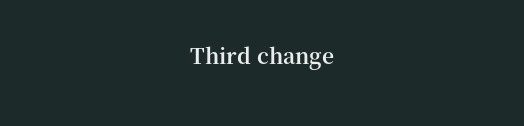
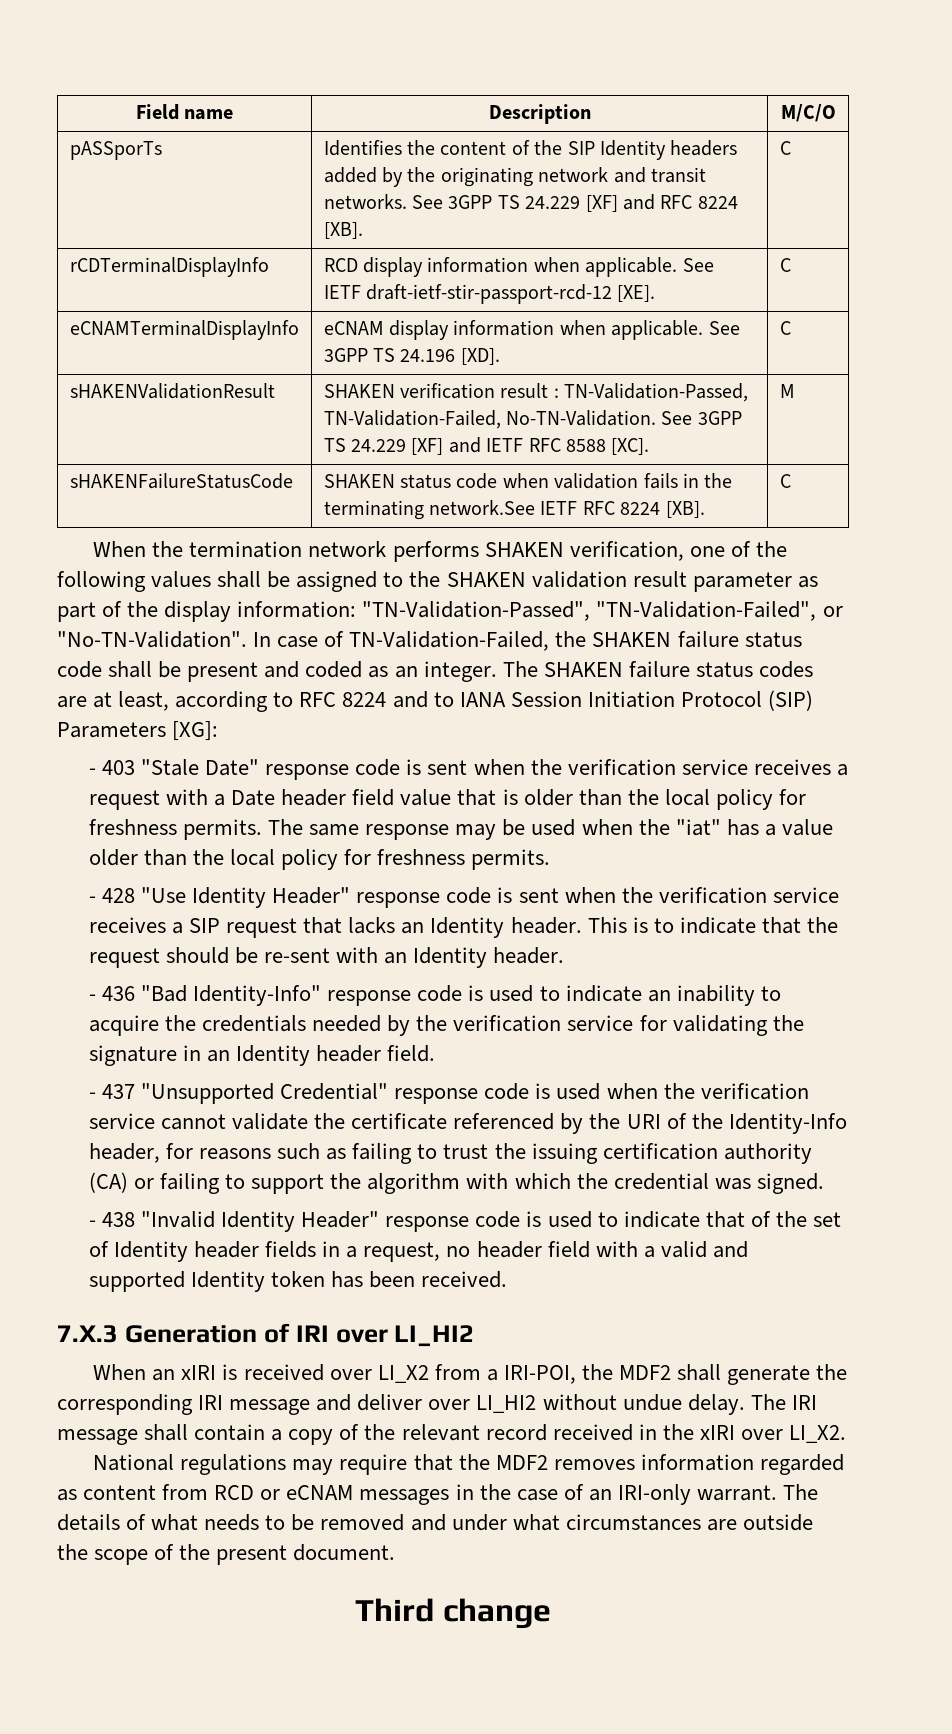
(190, 55) none -> [135,104,234,120] [488,104,591,124] [780,104,836,122] [69,141,162,160] [323,140,738,160] [323,167,706,187] [323,194,738,212] [323,222,363,239] [779,141,791,155] [69,257,269,277] [323,257,714,277] [323,284,656,304] [779,258,791,272] [69,320,299,340] [323,320,740,340] [323,348,500,365] [779,321,791,335] [69,383,275,399] [323,383,749,402] [323,410,742,429] [323,437,650,455] [779,384,795,398] [69,473,293,489] [323,473,733,489] [323,500,705,520] [779,474,791,488] [93,541,787,562] [57,571,818,592] [57,601,843,622] [57,631,802,651] [57,661,813,682] [57,690,813,712] [57,721,219,741] [88,759,848,780] [88,789,806,810] [88,819,833,840] [88,849,551,870] [88,887,839,908] [88,917,838,938] [88,947,565,968] [88,985,781,1006] [88,1015,804,1036] [88,1045,436,1066] [88,1083,809,1104] [88,1113,847,1134] [88,1143,812,1164] [88,1172,824,1194] [88,1211,841,1232] [88,1241,748,1262] [88,1271,508,1292] [57,1323,475,1347] [93,1364,848,1385] [57,1394,817,1415] [57,1424,847,1445] [93,1454,844,1475] [57,1484,819,1505] [57,1514,813,1531] [57,1544,396,1565] Field name | Description | M/C/O // pASSporTs | Identifies the content of the SIP Identity headers added by the originating network and transit networks. See 3GPP TS 24.229 [XF] and RFC 8224 [XB]. | C // rCDTerminalDisplayInfo | RCD display information when applicable. See IETF draft-ietf-stir-passport-rcd-12 [XE]. | C // eCNAMTerminalDisplayInfo | eCNAM display information when applicable. See 3GPP TS 24.196 [XD]. | C // sHAKENValidationResult | SHAKEN verification result : TN-Validation-Passed, TN-Validation-Failed, No-TN-Validation. See 3GPP TS 24.229 [XF] and IETF RFC 8588 [XC]. | M // sHAKENFailureStatusCode | SHAKEN status code when validation fails in the terminating network.See IETF RFC 8224 [XB]. | C // When the termination network performs SHAKEN verification, one of the following values shall be assigned to the SHAKEN validation result parameter as part of the display information: "TN-Validation-Passed", "TN-Validation-Failed", or "No-TN-Validation". In case of TN-Validation-Failed, the SHAKEN failure status code shall be present and coded as an integer. The SHAKEN failure status codes are at least, according to RFC 8224 and to IANA Session Initiation Protocol (SIP) Parameters [XG]: // - 403 "Stale Date" response code is sent when the verification service receives a request with a Date header field value that is older than the local policy for freshness permits. The same response may be used when the "iat" has a value older than the local policy for freshness permits. // - 428 "Use Identity Header" response code is sent when the verification service receives a SIP request that lacks an Identity header. This is to indicate that the request should be re-sent with an Identity header. // - 436 "Bad Identity-Info" response code is used to indicate an inability to acquire the credentials needed by the verification service for validating the signature in an Identity header field. // - 437 "Unsupported Credential" response code is used when the verification service cannot validate the certificate referenced by the URI of the Identity-Info header, for reasons such as failing to trust the issuing certification authority (CA) or failing to support the algorithm with which the credential was signed. // - 438 "Invalid Identity Header" response code is used to indicate that of the set of Identity header fields in a request, no header field with a valid and supported Identity token has been received. // 7.X.3 Generation of IRI over LI_HI2 // When an xIRI is received over LI_X2 from a IRI-POI, the MDF2 shall generate the corresponding IRI message and deliver over LI_HI2 without undue delay. The IRI message shall contain a copy of the relevant record received in the xIRI over LI_X2. // National regulations may require that the MDF2 removes information regarded as content from RCD or eCNAM messages in the case of an IRI-only warrant. The details of what needs to be removed and under what circumstances are outside the scope of the present document. //

